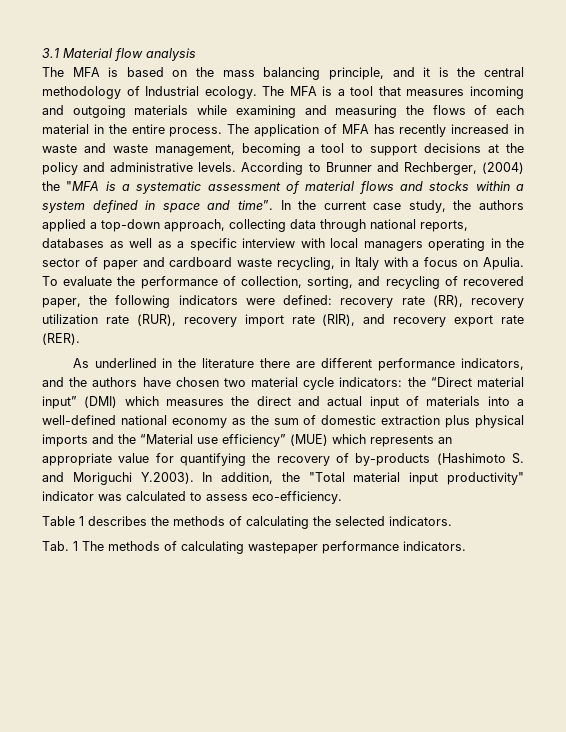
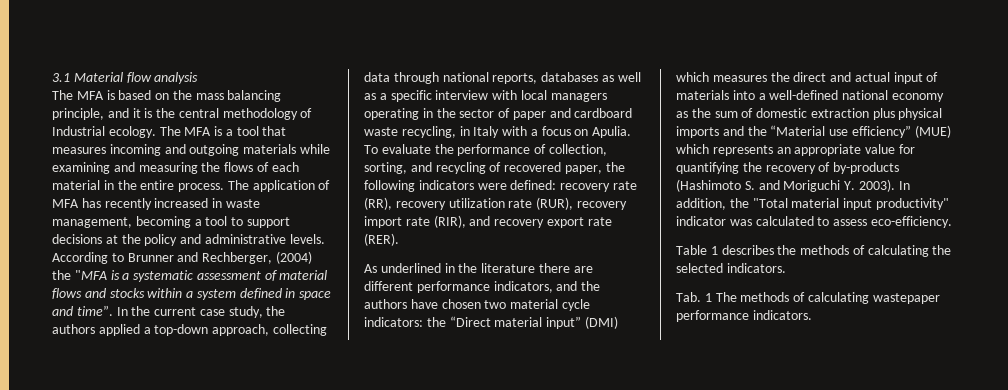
[83,143,148,153] and waste -> (260, 203) none
[140,472,194,484] Y.2003). -> [844,179,895,192] Y. 2003).

